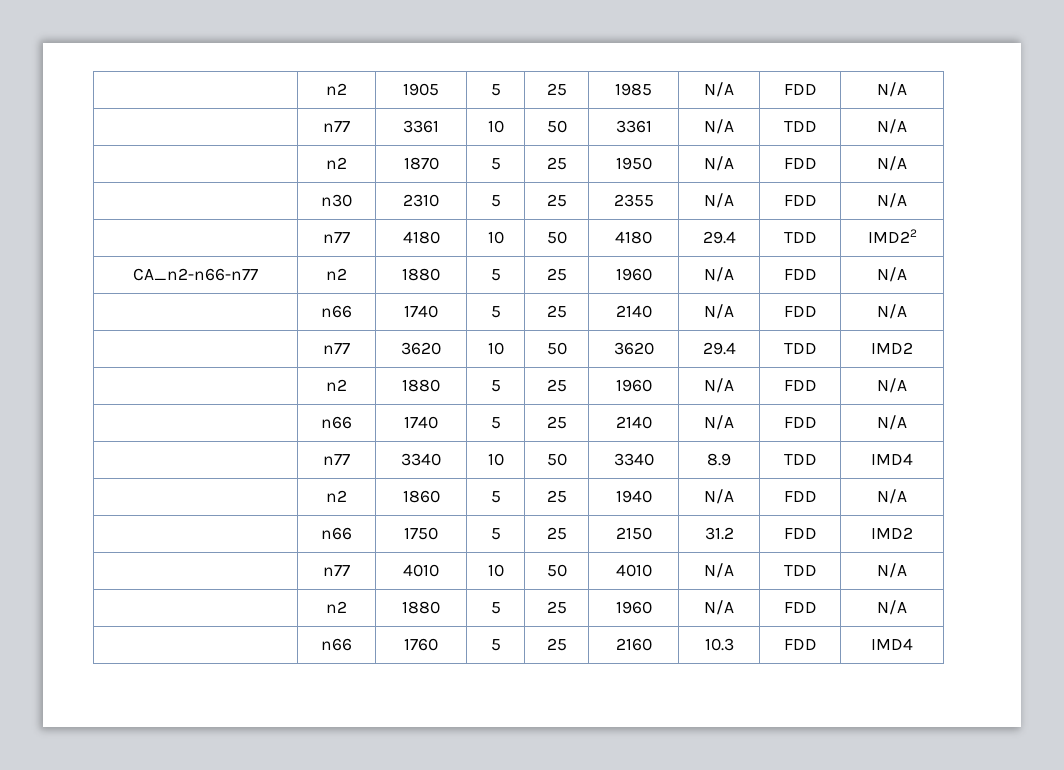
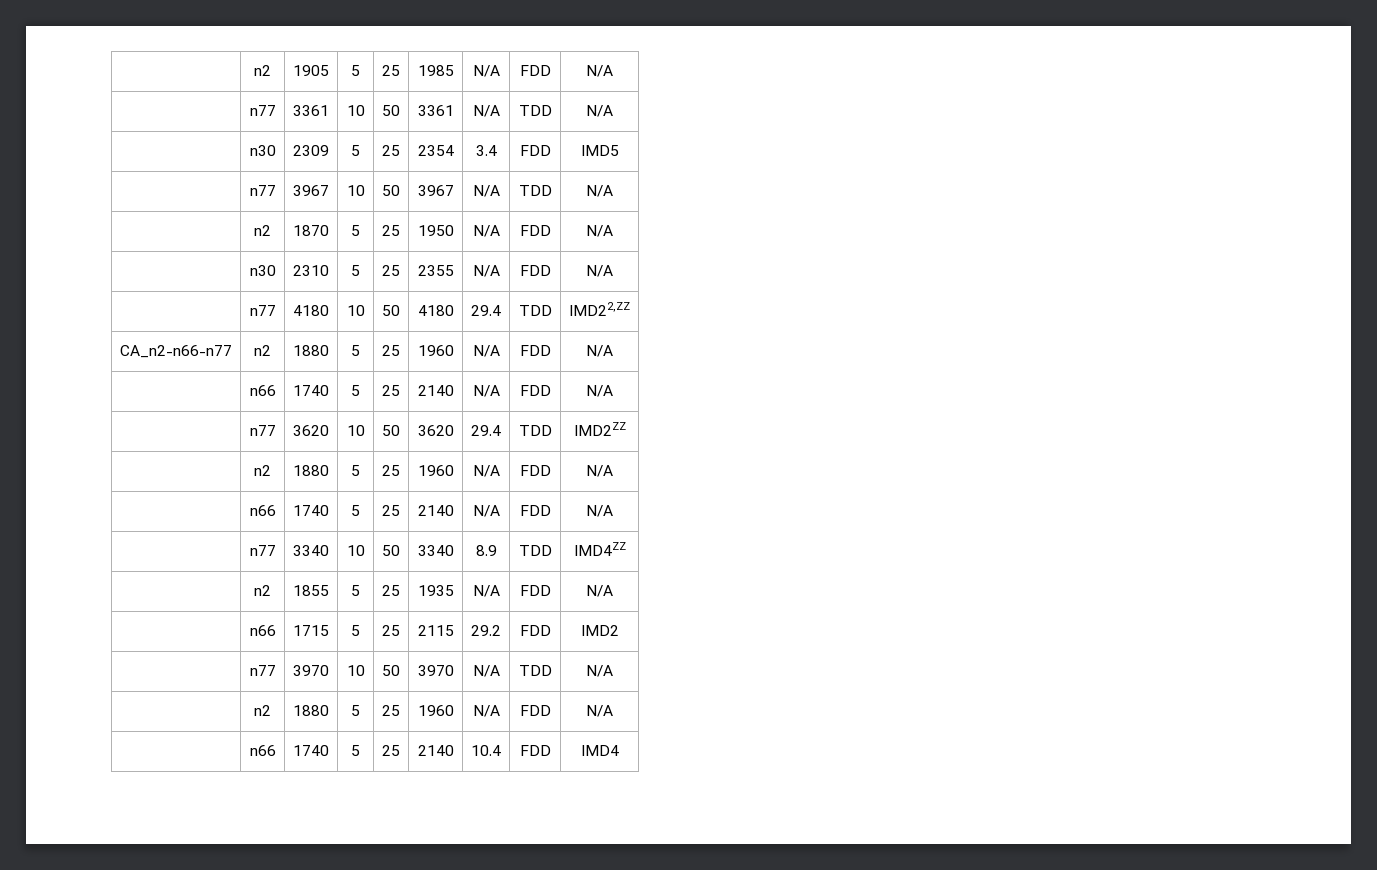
(907, 126) none -> [249,145,276,156] [293,145,329,156] [351,145,360,156] [382,145,400,156] [417,145,454,156] [475,145,497,156] [519,145,551,156] [580,145,619,156] [249,185,276,196] [293,185,329,196] [346,185,365,196] [382,185,400,196] [417,185,454,196] [472,185,500,197] [518,185,552,196] [586,185,613,197] // | n30 | 2309 | 5 | 25 | 2354 | 3.4 | FDD | IMD5 // | n77 | 3967 | 10 | 50 | 3967 | N/A | TDD | N/A
[867,229,917,243] IMD22 -> [569,302,630,316] IMD22,ZZ
[871,342,913,354] IMD2 -> [573,422,626,436] IMD2ZZ
[871,453,913,465] [326,490,347,502] [402,490,440,503] [490,491,501,503] [546,490,567,503] [615,490,652,503] [704,489,734,504] [783,491,817,502] [877,489,907,504] [321,527,352,540] [404,527,438,540] [490,528,501,540] [546,527,567,540] [615,527,652,540] [704,527,734,540] IMD4 // | n2 | 1860 | 5 | 25 | 1940 | N/A | FDD | N/A // | n66 | 1750 | 5 | 25 | 2150 | 31.2 -> [573,542,626,556] [254,585,271,596] [293,585,329,596] [351,585,360,596] [382,585,400,596] [417,585,454,596] [472,585,500,597] [519,585,551,596] [586,585,613,597] [249,625,276,636] [293,625,329,636] [351,625,360,636] [382,625,400,636] [417,625,454,636] [471,625,501,636] IMD4ZZ // | n2 | 1855 | 5 | 25 | 1935 | N/A | FDD | N/A // | n66 | 1715 | 5 | 25 | 2115 | 29.2
[403,564,439,577] [487,564,504,577] [546,564,567,577] [615,564,652,577] 4010 | 10 | 50 | 4010 -> [293,665,329,676] [346,665,365,676] [382,665,400,676] [417,665,454,676] 3970 | 10 | 50 | 3970
[404,638,438,651] [490,639,501,651] [546,638,567,651] [615,638,652,651] [704,638,734,651] 1760 | 5 | 25 | 2160 | 10.3 -> [293,745,329,756] [351,745,360,756] [382,745,400,756] [417,745,454,756] [471,745,501,756] 1740 | 5 | 25 | 2140 | 10.4

